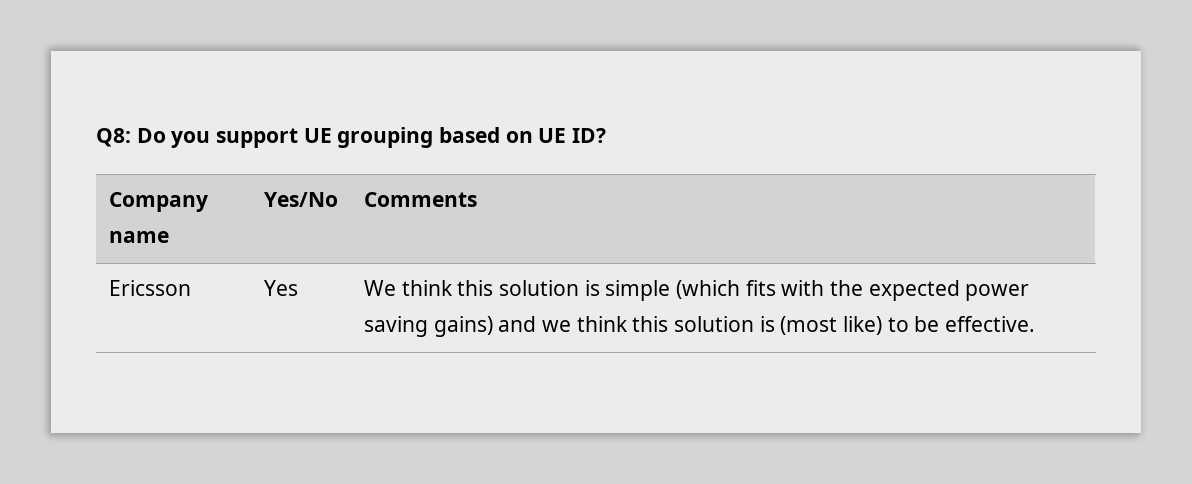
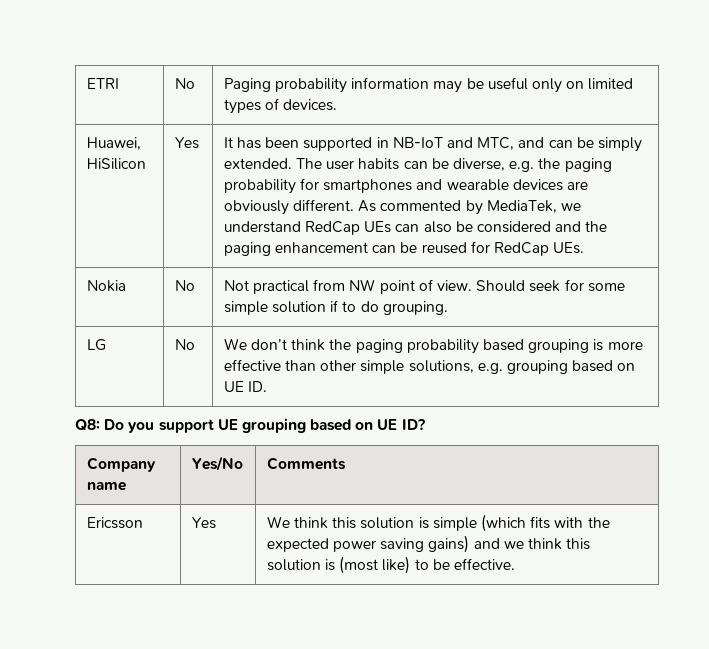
(96, 137) none -> [86,78,119,89] [174,78,195,89] [223,77,634,93] [223,98,338,114] [86,137,141,150] [86,158,146,170] [174,137,199,149] [223,137,642,152] [223,158,612,172] [223,178,588,194] [223,199,581,215] [223,221,608,235] [223,241,585,256] [86,280,126,292] [174,280,195,291] [223,279,625,294] [223,300,448,315] [86,339,106,351] [174,339,195,350] [223,338,643,354] [223,359,636,374] [223,381,268,392] ETRI | No | Paging probability information may be useful only on limited types of devices. // Huawei, HiSilicon | Yes | It has been supported in NB-IoT and MTC, and can be simply extended. The user habits can be diverse, e.g. the paging probability for smartphones and wearable devices are obviously different. As commented by MediaTek, we understand RedCap UEs can also be considered and the paging enhancement can be reused for RedCap UEs. // Nokia | No | Not practical from NW point of view. Should seek for some simple solution if to do grouping. // LG | No | We don’t think the paging probability based grouping is more effective than other simple solutions, e.g. grouping based on UE ID. //

